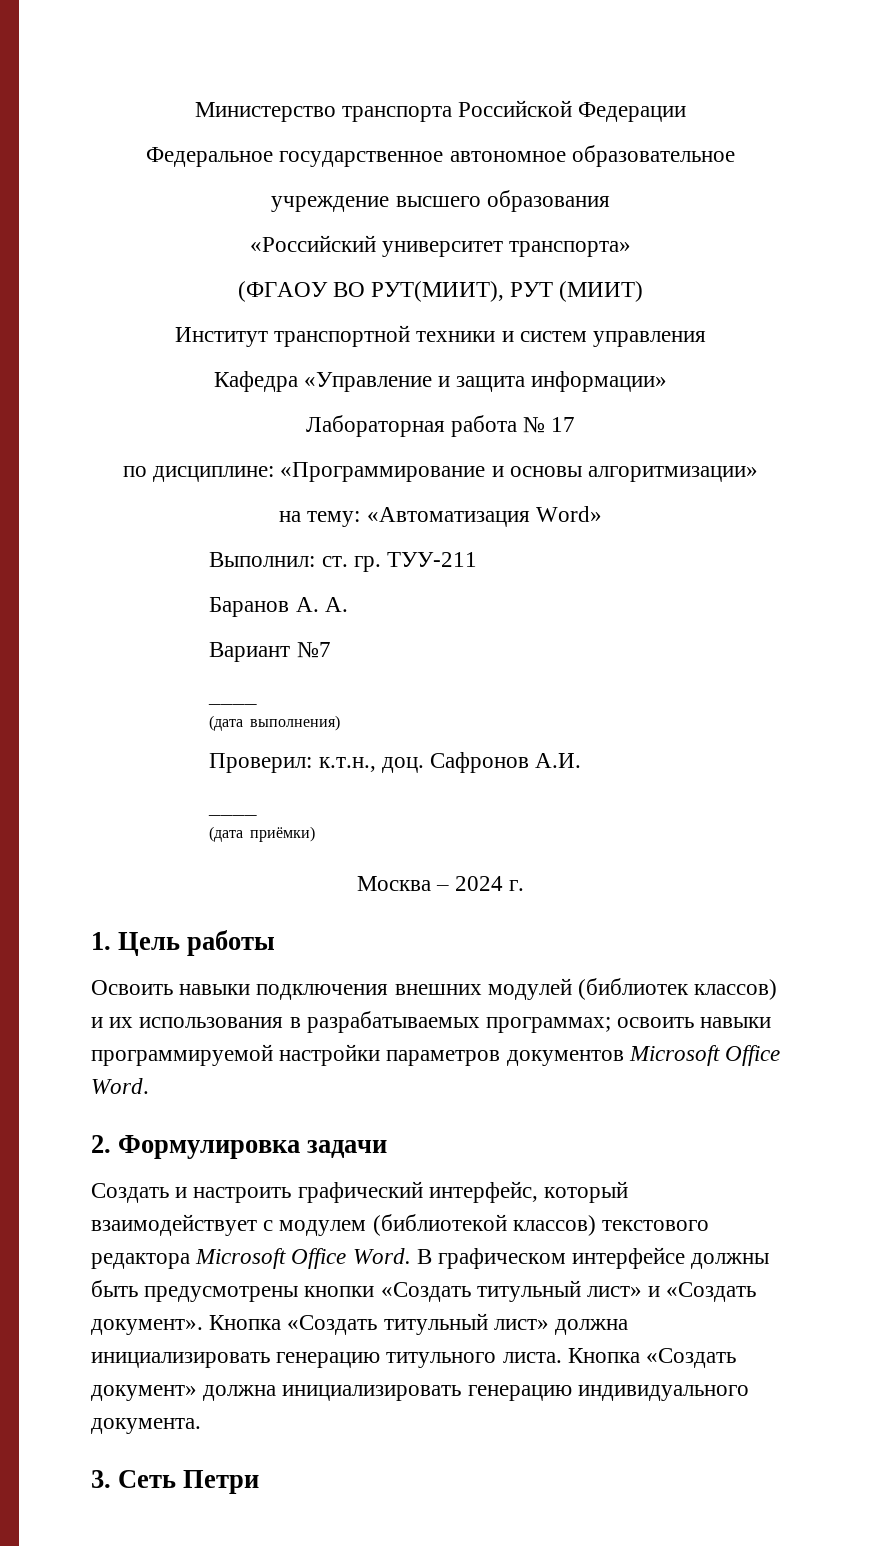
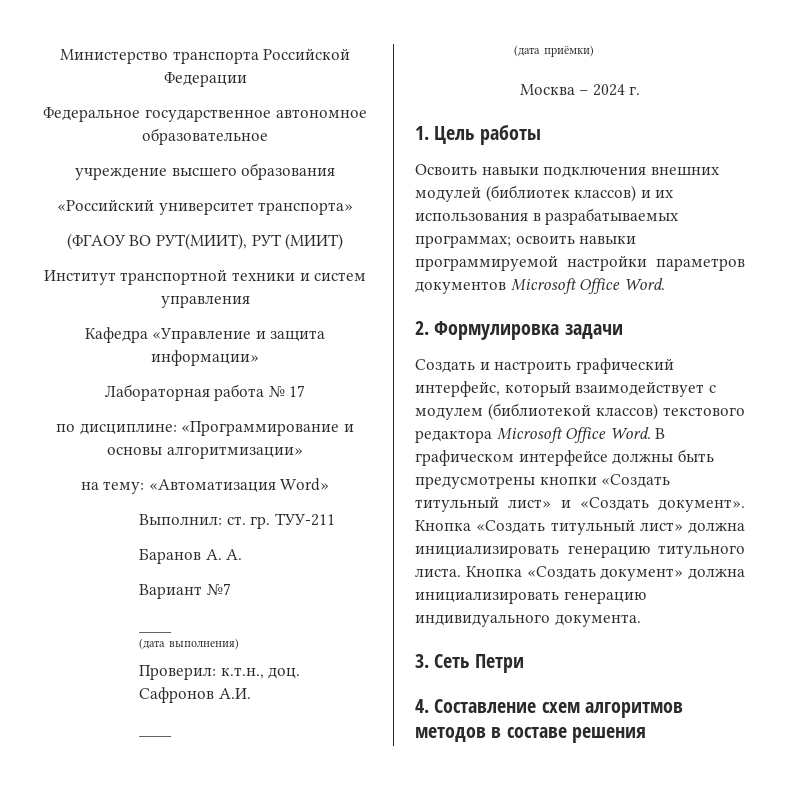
(260, 1482) none -> [415,699,683,718] [415,727,646,743] // 4. Составление схем алгоритмов методов в составе решения

